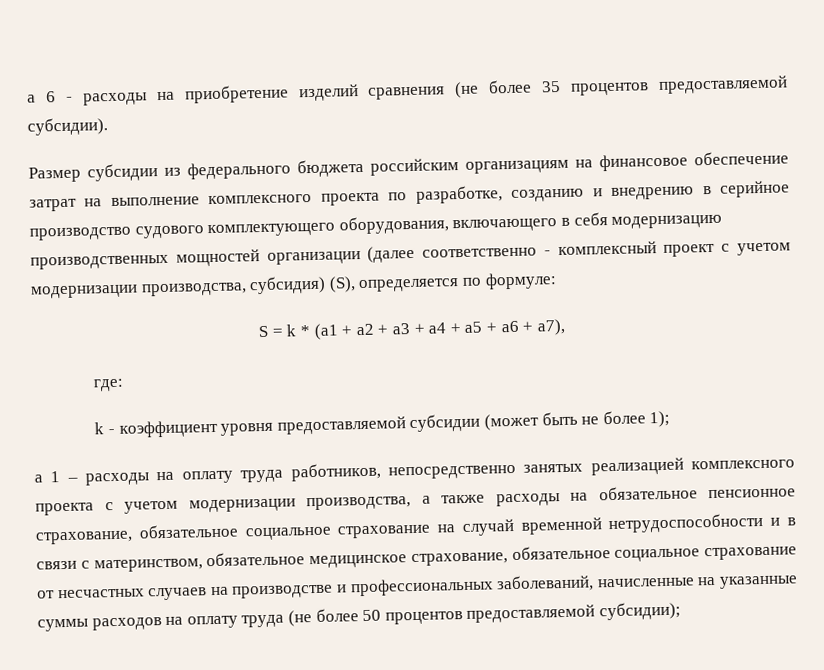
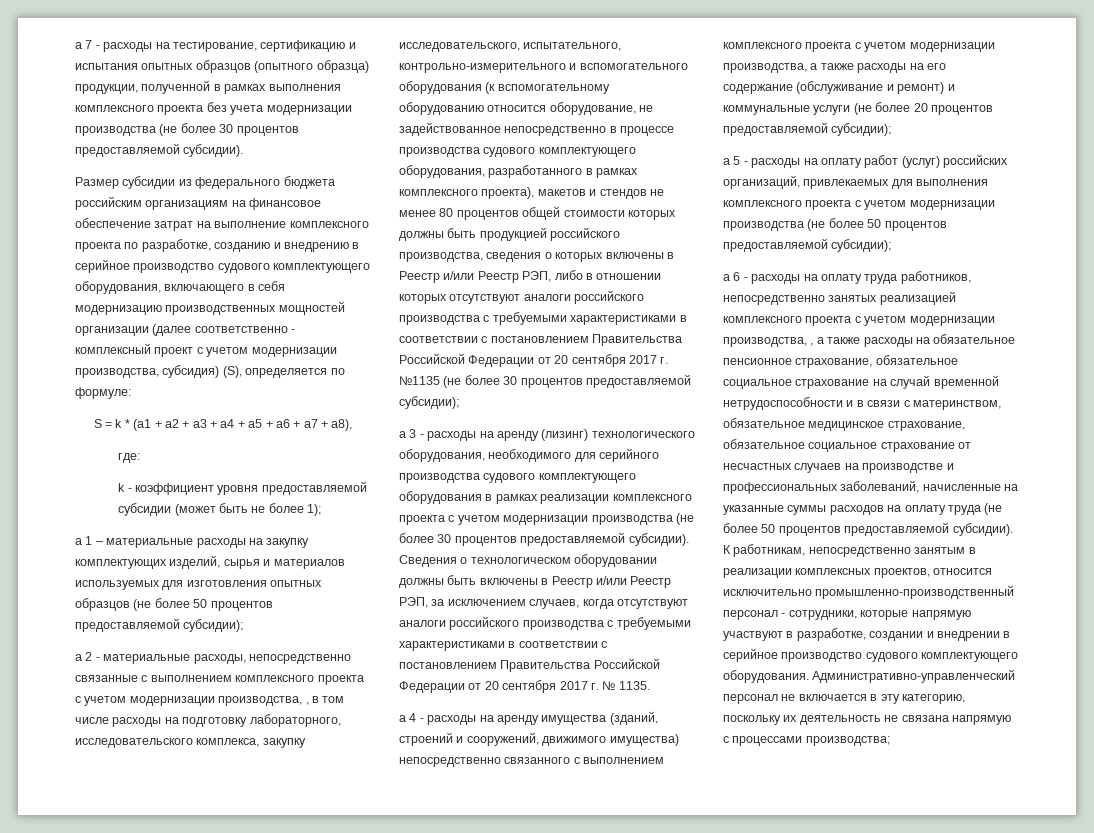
[27,79,562,106] a 6 - расходы на приобретение изделий сравнения (не более 35 -> [75,40,356,52] [75,60,369,73] [75,80,341,94] [75,102,352,115] [75,123,234,136] a 7 - расходы на тестирование, сертификацию и испытания опытных образцов (опытного образца) продукции, полученной в рамках выполнения комплексного проекта без учета модернизации производства (не более 30
[536,318,566,336] a7), -> [303,419,353,431] a7 + a8),
(78, 479) none -> [106,538,310,548] [75,555,345,569] [75,580,323,590] [75,598,273,611] [75,618,244,632] [75,652,351,664] [75,675,364,685] [75,696,345,706] [75,714,341,727] [75,738,306,748] [399,42,622,52] [399,63,688,73] [399,81,610,94] [399,102,654,115] [399,122,675,136] [399,147,636,157] [399,165,639,178] [399,187,664,199] [399,206,676,220] [399,227,621,241] [399,252,674,262] [399,270,662,283] [399,290,645,304] [399,312,687,325] [399,334,683,346] [399,353,669,367] [399,374,691,388] [399,396,459,409] [399,429,695,441] [399,448,660,462] [399,473,636,483] [399,491,692,504] [399,513,694,525] [399,532,689,546] [399,554,658,567] [399,575,672,588] [399,597,688,609] [399,616,691,630] [399,641,608,651] [399,658,660,672] [399,680,650,693] [399,711,658,725] [399,732,679,746] [399,757,665,767] [723,42,995,52] [723,63,946,73] [723,81,955,94] [723,102,993,115] [723,122,892,136] [723,154,1008,168] [723,175,989,189] [723,200,995,210] [723,218,947,231] [723,238,892,252] [723,272,748,281] материальные расходы на закупку комплектующих изделий, сырья и материалов используемых для изготовления опытных образцов (не более 50 процентов предоставляемой субсидии); // a 2 - материальные расходы, непосредственно связанные с выполнением комплексного проекта с учетом модернизации производства, , в том числе расходы на подготовку лабораторного, исследовательского комплекса, закупку исследовательского, испытательного, контрольно-измерительного и вспомогательного оборудования (к вспомогательному оборудованию относится оборудование, не задействованное непосредственно в процессе производства судового комплектующего оборудования, разработанного в рамках комплексного проекта), макетов и стендов не менее 80 процентов общей стоимости которых должны быть продукцией российского производства, сведения о которых включены в Реестр и/или Реестр РЭП, либо в отношении которых отсутствуют аналоги российского производства с требуемыми характеристиками в соответствии с постановлением Правительства Российской Федерации от 20 сентября 2017 г. №1135 (не более 30 процентов предоставляемой субсидии); // a 3 - расходы на аренду (лизинг) технологического оборудования, необходимого для серийного производства судового комплектующего оборудования в рамках реализации комплексного проекта с учетом модернизации производства (не более 30 процентов предоставляемой субсидии). Сведения о технологическом оборудовании должны быть включены в Реестр и/или Реестр РЭП, за исключением случаев, когда отсутствуют аналоги российского производства с требуемыми характеристиками в соответствии с постановлением Правительства Российской Федерации от 20 сентября 2017 г. № 1135. // a 4 - расходы на аренду имущества (зданий, строений и сооружений, движимого имущества) непосредственно связанного с выполнением комплексного проекта с учетом модернизации производства, а также расходы на его содержание (обслуживание и ремонт) и коммунальные услуги (не более 20 процентов предоставляемой субсидии); // a 5 - расходы на оплату работ (услуг) российских организаций, привлекаемых для выполнения комплексного проекта с учетом модернизации производства (не более 50 процентов предоставляемой субсидии); // a 6 -
(411, 503) none -> [810,343,814,346] ,
[598,601,681,621] субсидии); -> [952,523,1013,536] [723,544,976,557] [723,568,993,578] [723,585,1015,599] [723,610,971,620] [723,628,1011,641] [723,648,1019,662] [723,669,1016,683] [723,694,965,704] [723,715,1011,725] [723,736,890,746] субсидии). К работникам, непосредственно занятым в реализации комплексных проектов, относится исключительно промышленно-производственный персонал - сотрудники, которые напрямую участвуют в разработке, создании и внедрении в серийное производство судового комплектующего оборудования. Административно-управленческий персонал не включается в эту категорию, поскольку их деятельность не связана напрямую с процессами производства;

